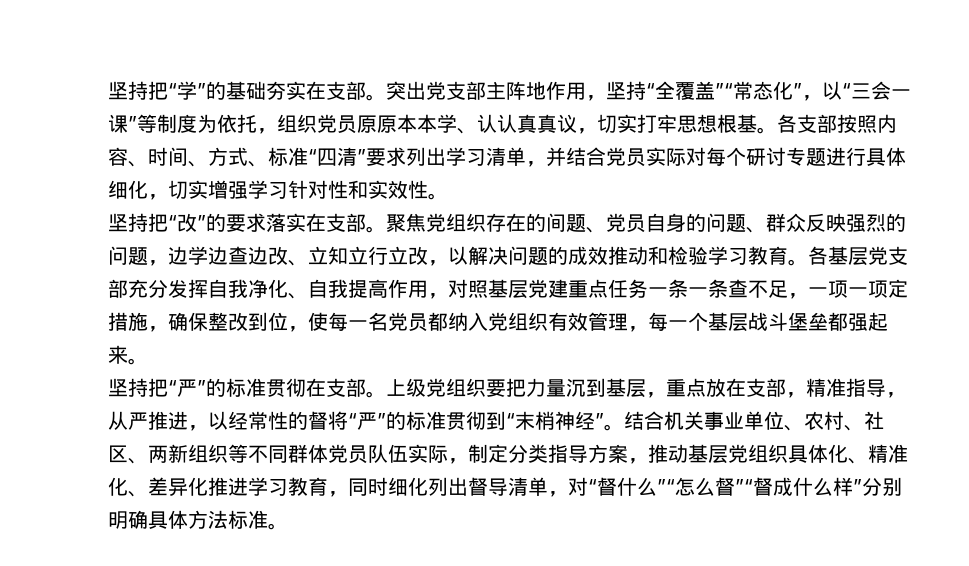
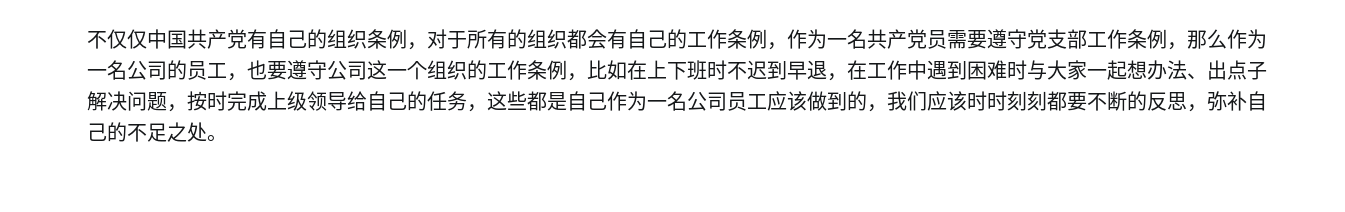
[108,81,911,101] [108,114,897,134] [108,147,906,167] [108,180,448,200] [108,213,906,233] [108,246,908,266] [108,279,908,299] [108,312,888,332] [108,345,148,365] [108,378,906,398] [108,411,884,431] [108,444,908,464] [108,477,902,497] [108,510,268,529] 坚持把“学”的基础夯实在支部。突出党支部主阵地作用，坚持“全覆盖”“常态化”，以“三会一课”等制度为依托，组织党员原原本本学、认认真真议，切实打牢思想根基。各支部按照内容、时间、方式、标准“四清”要求列出学习清单，并结合党员实际对每个研讨专题进行具体细化，切实增强学习针对性和实效性。 // 坚持把“改”的要求落实在支部。聚焦党组织存在的间题、党员自身的问题、群众反映强烈的问题，边学边查边改、立知立行立改，以解决问题的成效推动和检验学习教育。各基层党支部充分发挥自我净化、自我提高作用，对照基层党建重点任务一条一条查不足，一项一项定措施，确保整改到位，使每一名党员都纳入党组织有效管理，每一个基层战斗堡垒都强起来。 // 坚持把“严”的标准贯彻在支部。上级党组织要把力量沉到基层，重点放在支部，精准指导，从严推进，以经常性的督将“严”的标准贯彻到“末梢神经”。结合机关事业单位、农村、社区、两新组织等不同群体党员队伍实际，制定分类指导方案，推动基层党组织具体化、精准化、差异化推进学习教育，同时细化列出督导清单，对“督什么”“怎么督”“督成什么样”分别明确具体方法标准 -> [87,29,1267,50] [87,60,1267,81] [87,91,1267,112] [87,122,207,142] 不仅仅中国共产党有自己的组织条例，对于所有的组织都会有自己的工作条例，作为一名共产党员需要遵守党支部工作条例，那么作为一名公司的员工，也要遵守公司这一个组织的工作条例，比如在上下班时不迟到早退，在工作中遇到困难时与大家一起想办法、出点子解决问题，按时完成上级领导给自己的任务，这些都是自己作为一名公司员工应该做到的，我们应该时时刻刻都要不断的反思，弥补自己的不足之处

